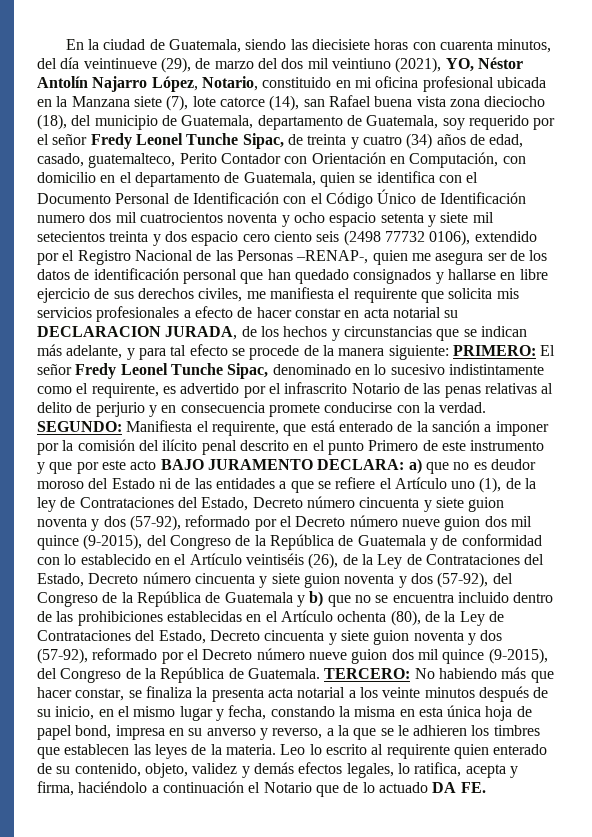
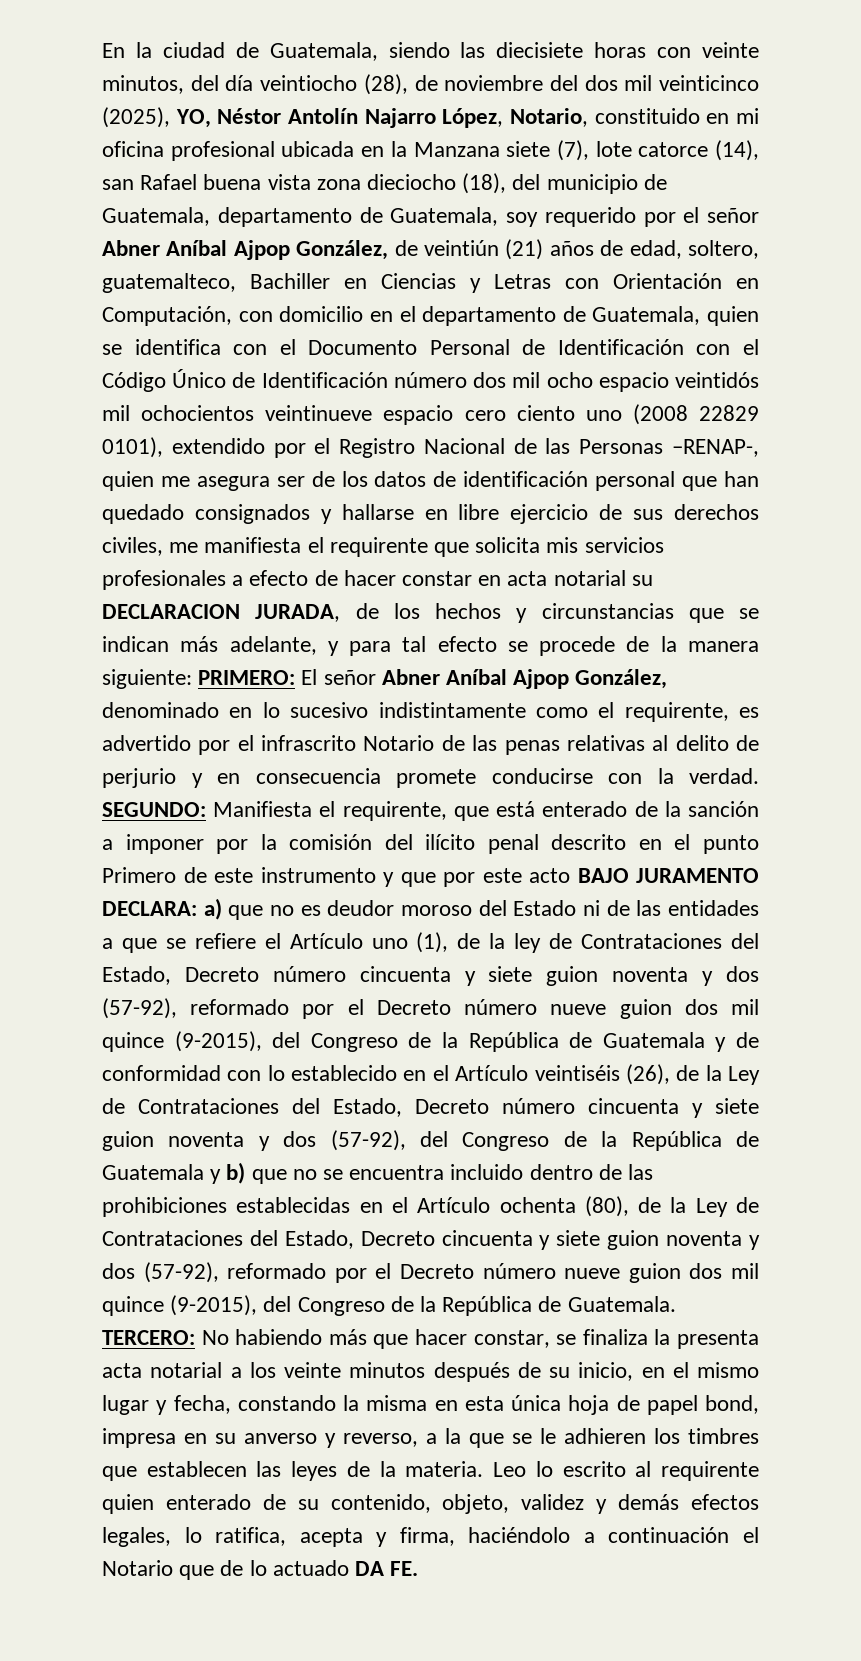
[439,40,493,50] cuarenta -> [701,42,759,58] veinte
[83,57,254,73] veintinueve (29), de marzo -> [260,74,544,95] veintiocho (28), de noviembre
[331,57,442,73] veintiuno (2021), -> [659,75,759,91] [102,107,170,128] veinticinco (2025),
[90,133,524,149] [37,153,281,168] Fredy Leonel Tunche Sipac, de treinta y cuatro (34) años de edad, casado, guatemalteco, Perito Contador -> [102,239,759,260] [102,273,551,293] Abner Aníbal Ajpop González, de veintiún (21) años de edad, soltero, guatemalteco, Bachiller en Ciencias y Letras
[37,212,494,227] [37,230,471,246] numero dos mil cuatrocientos noventa y ocho espacio setenta y siete mil setecientos treinta y dos espacio cero ciento seis (2498 77732 0106), -> [393,372,759,392] [102,404,759,425] [102,437,163,458] número dos mil ocho espacio veintidós mil ochocientos veintinueve espacio cero ciento uno (2008 22829 0101),
[75,363,269,379] Fredy Leonel Tunche Sipac, -> [381,669,668,689] Abner Aníbal Ajpop González,

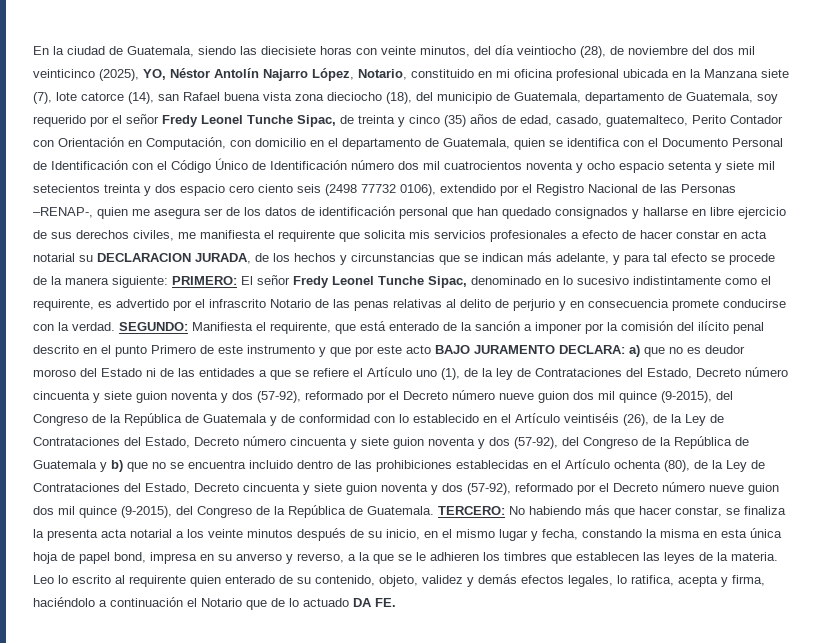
[102,239,759,260] [102,273,551,293] Abner Aníbal Ajpop González, de veintiún (21) años de edad, soltero, guatemalteco, Bachiller en Ciencias y Letras -> [162,114,783,127] Fredy Leonel Tunche Sipac, de treinta y cinco (35) años de edad, casado, guatemalteco, Perito Contador
[546,372,759,392] [102,404,759,425] [102,437,163,458] ocho espacio veintidós mil ochocientos veintinueve espacio cero ciento uno (2008 22829 0101), -> [444,161,775,173] [33,184,436,196] cuatrocientos noventa y ocho espacio setenta y siete mil setecientos treinta y dos espacio cero ciento seis (2498 77732 0106),
[381,669,668,689] Abner Aníbal Ajpop González, -> [293,276,467,288] Fredy Leonel Tunche Sipac,

